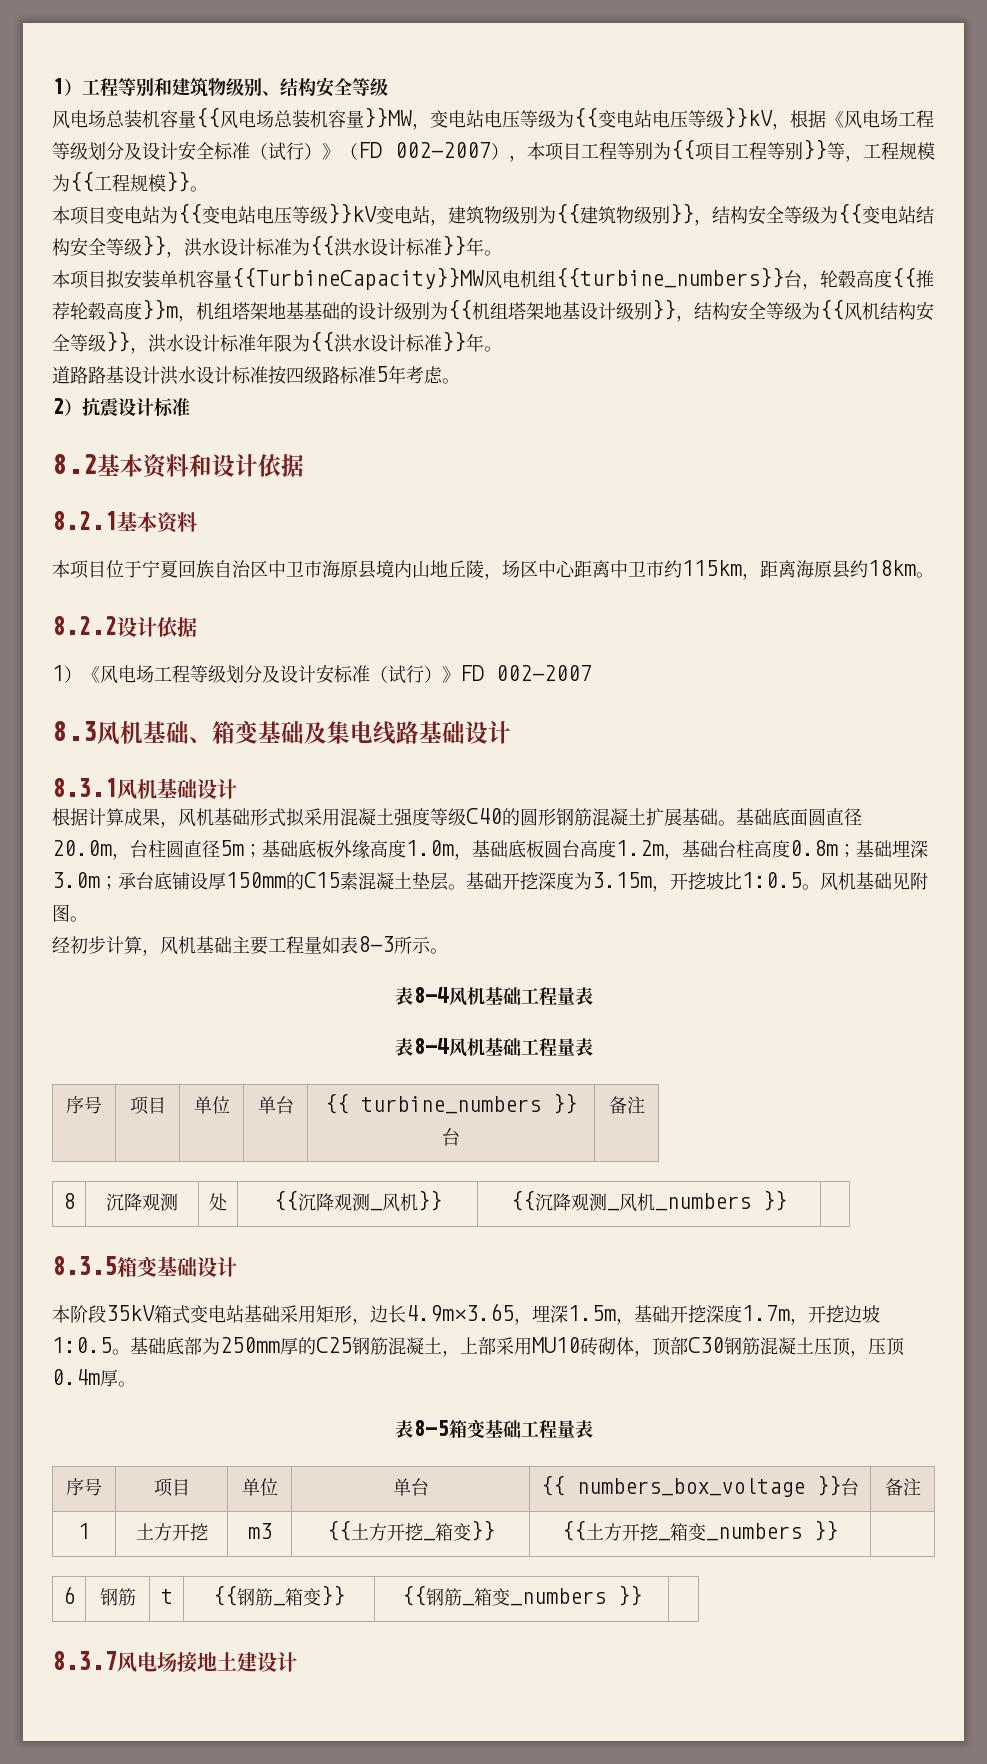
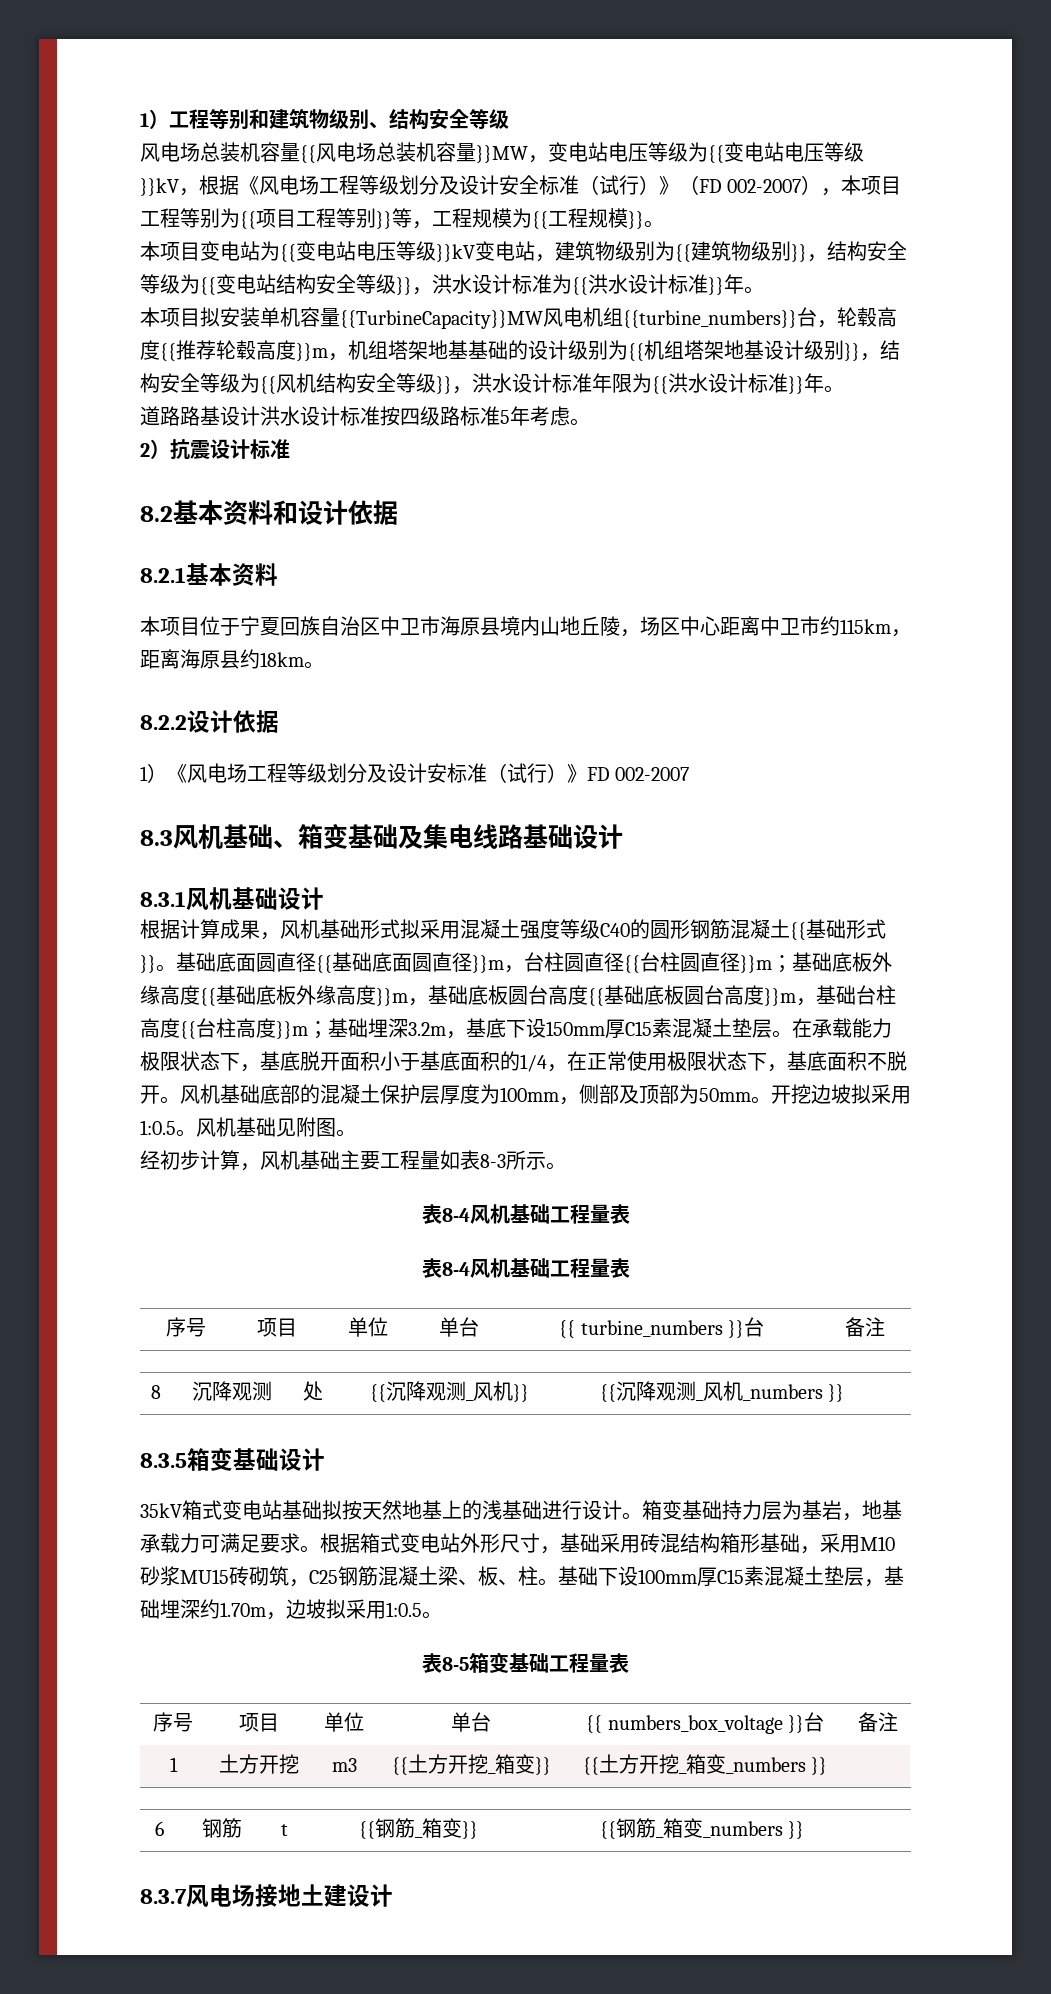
[646,808,862,826] [52,840,244,860] 扩展基础。基础底面圆直径20.0m，台柱圆直径5m -> [790,919,886,940] [140,952,772,973] {{基础形式}}。基础底面圆直径{{基础底面圆直径}}m，台柱圆直径{{台柱圆直径}}m
[406,840,454,856] 1.0m -> [200,985,408,1006] {{基础底板外缘高度}}m
[616,840,928,860] [52,872,304,890] 1.2m，基础台柱高度0.8m；基础埋深3.0m；承台底铺设厚150mm的 -> [588,985,896,1006] [140,1018,625,1039] {{基础底板圆台高度}}m，基础台柱高度{{台柱高度}}m；基础埋深3.2m，基底下设150mm厚
[466,872,742,892] 基础开挖深度为3.15m，开挖坡比 -> [792,1018,892,1038] [140,1051,907,1072] [140,1084,911,1105] 在承载能力极限状态下，基底脱开面积小于基底面积的1/4，在正常使用极限状态下，基底面积不脱开。风机基础底部的混凝土保护层厚度为100mm，侧部及顶部为50mm。开挖边坡拟采用
[52,1305,106,1323] 本阶段 -> (325, 1459) none
[280,1303,880,1325] [52,1337,905,1357] [52,1369,118,1387] 采用矩形，边长4.9m×3.65，埋深1.5m，基础开挖深度1.7m，开挖边坡1:0.5。基础底部为250mm厚的C25钢筋混凝土，上部采用MU10砖砌体，顶部C30钢筋混凝土压顶，压顶0.4m厚 -> [322,1500,902,1521] [140,1533,895,1554] [140,1566,904,1587] [140,1599,422,1620] 拟按天然地基上的浅基础进行设计。箱变基础持力层为基岩，地基承载力可满足要求。根据箱式变电站外形尺寸，基础采用砖混结构箱形基础，采用M10砂浆MU15砖砌筑，C25钢筋混凝土梁、板、柱。基础下设100mm厚C15素混凝土垫层，基础埋深约1.70m，边坡拟采用1:0.5

